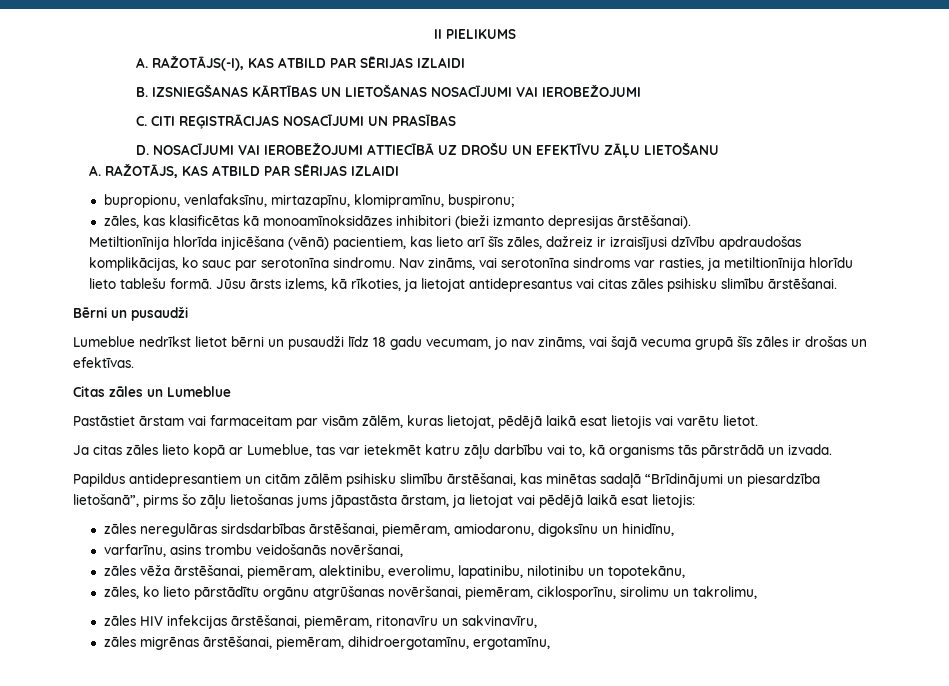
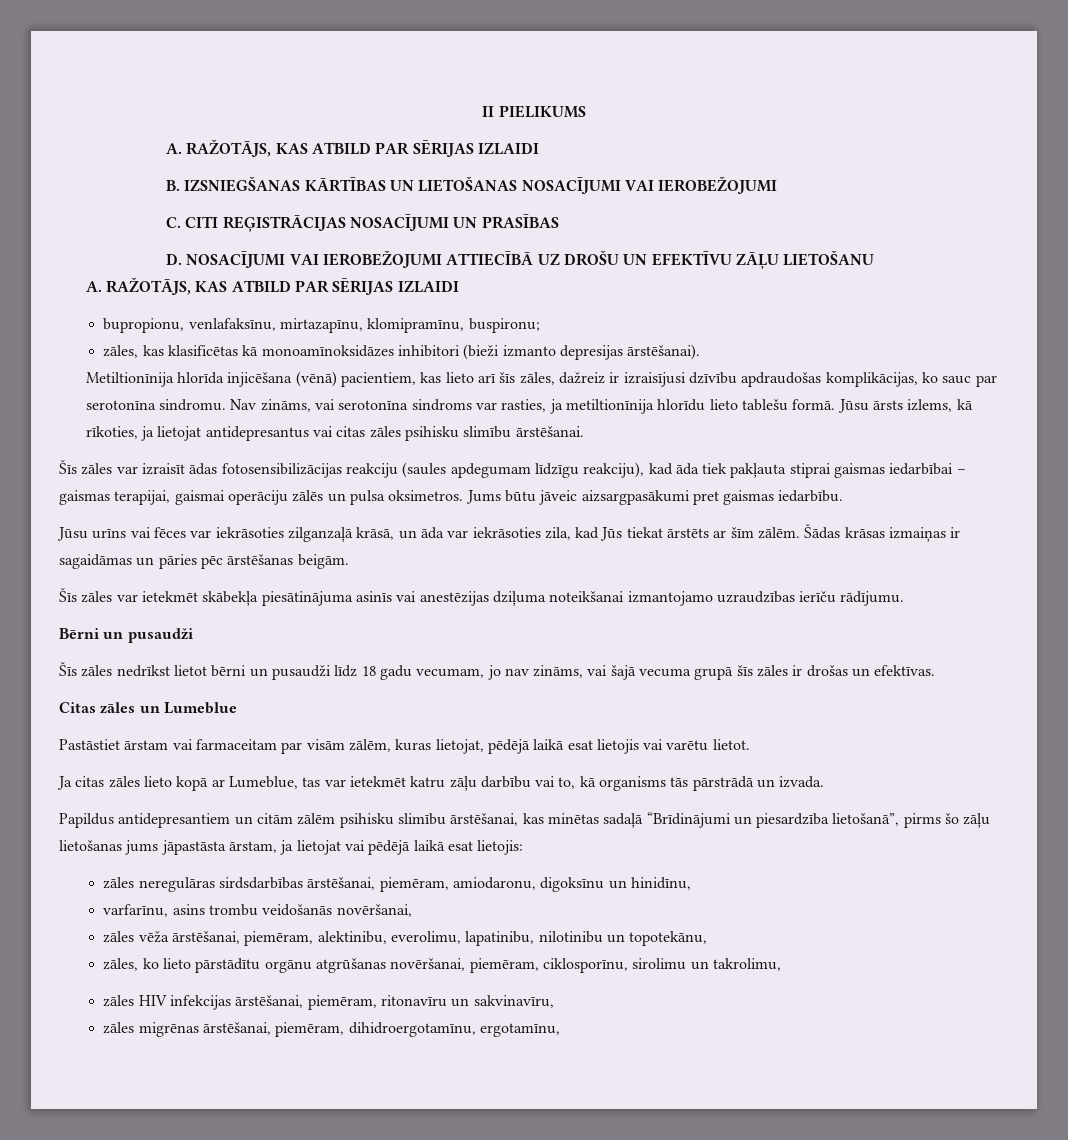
[151,55,244,71] RAŽOTĀJS(-I), -> [186,139,272,157] RAŽOTĀJS,
(837, 283) none -> [59,460,966,478] [59,490,844,505] [57,524,961,542] [59,554,349,569] [59,588,905,606] // Šīs zāles var izraisīt ādas fotosensibilizācijas reakciju (saules apdegumam līdzīgu reakciju), kad āda tiek pakļauta stiprai gaismas iedarbībai – gaismas terapijai, gaismai operāciju zālēs un pulsa oksimetros. Jums būtu jāveic aizsargpasākumi pret gaismas iedarbību. // Jūsu urīns vai fēces var iekrāsoties zilganzaļā krāsā, un āda var iekrāsoties zila, kad Jūs tiekat ārstēts ar šīm zālēm. Šādas krāsas izmaiņas ir sagaidāmas un pāries pēc ārstēšanas beigām. // Šīs zāles var ietekmēt skābekļa piesātinājuma asinīs vai anestēzijas dziļuma noteikšanai izmantojamo uzraudzības ierīču rādījumu.
[73,336,135,347] Lumeblue -> [59,662,113,677] Šīs zāles

